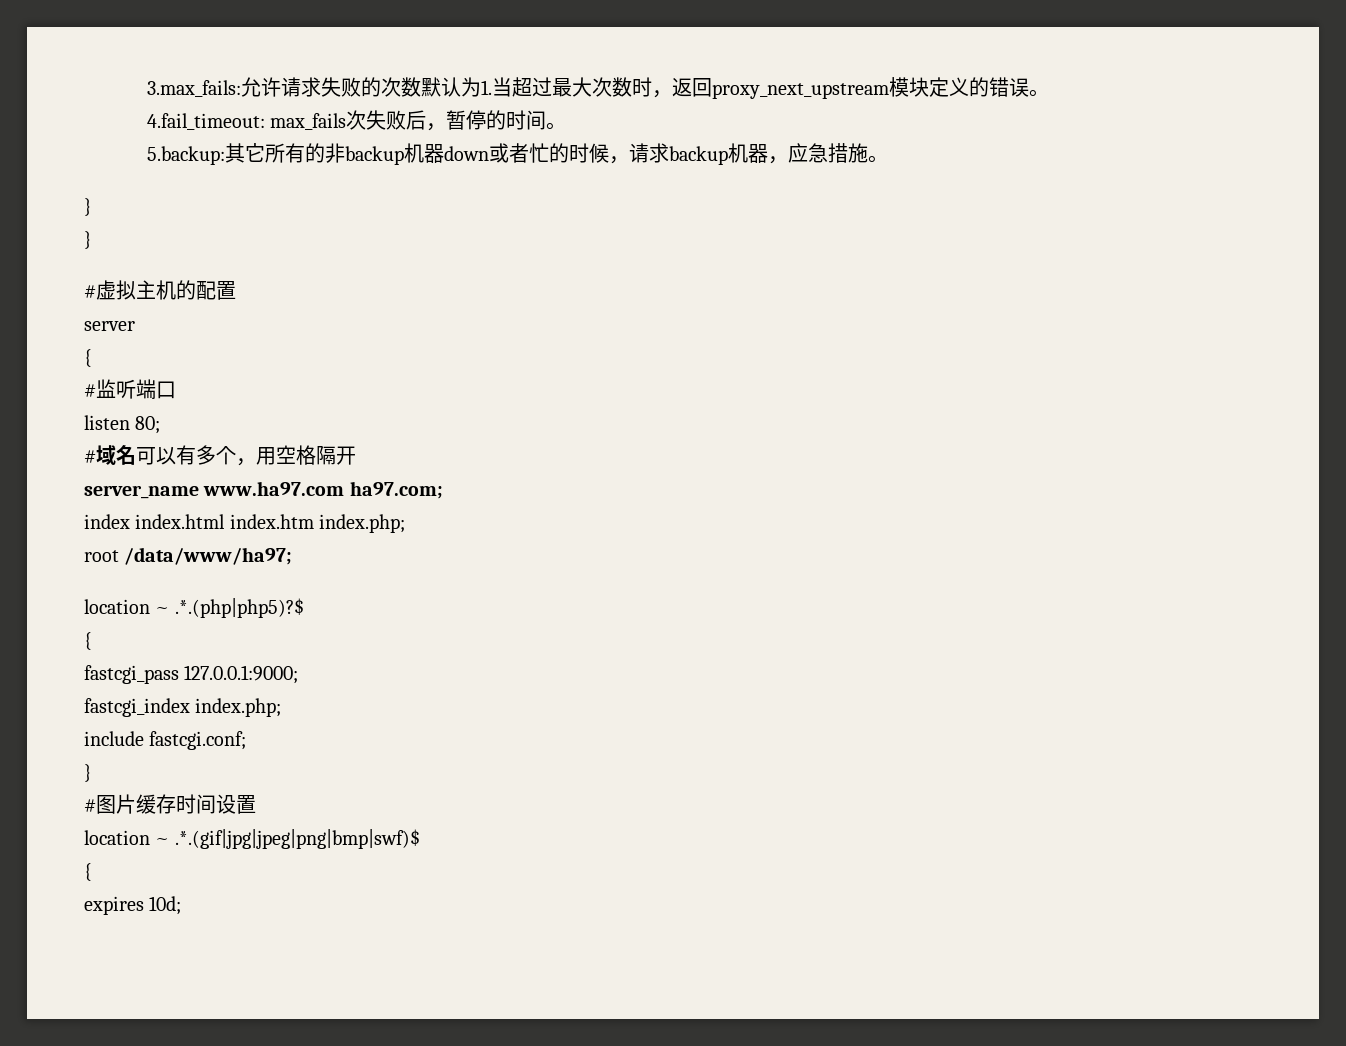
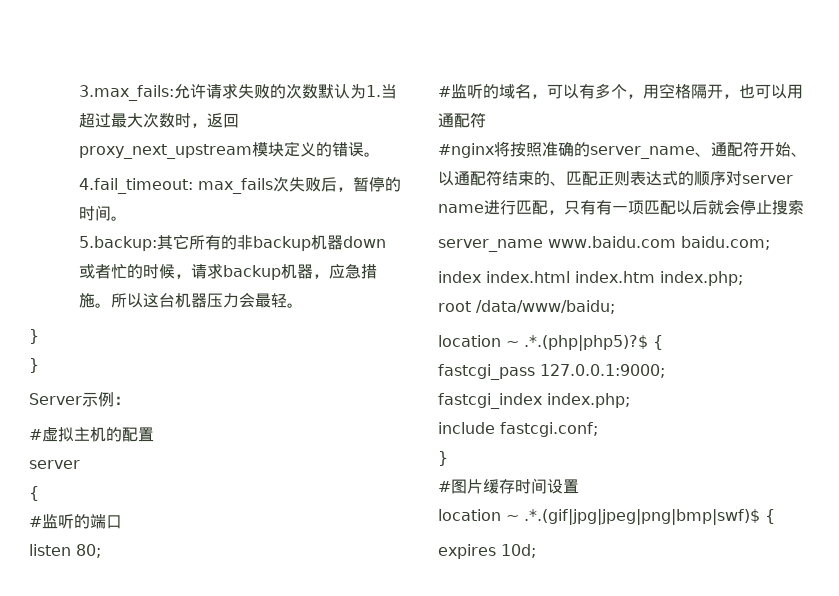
(888, 159) none -> [110,292,303,308] 所以这台机器压力会最轻。
(92, 240) none -> [29,392,130,407] // Server示例：
(136, 389) none -> [74,514,90,529] 的
[96,445,136,465] 域名 -> [451,84,547,99] 监听的域名，
[84,481,443,499] // server_name www.ha97.com ha97.com; -> [723,84,803,99] [438,112,486,128] [438,141,807,159] [438,170,793,186] [438,199,804,215] [438,236,770,252] ，也可以用通配符 // #nginx将按照准确的server_name、通配符开始、以通配符结束的、匹配正则表达式的顺序对server name进行匹配，只有有一项匹配以后就会停止搜索 // server_name www.baidu.com baidu.com;
[124,547,293,565] /data/www/ha97; -> [476,300,615,314] /data/www/baidu;
(304, 608) // -> (648, 343) none
(420, 839) // -> (760, 517) none

